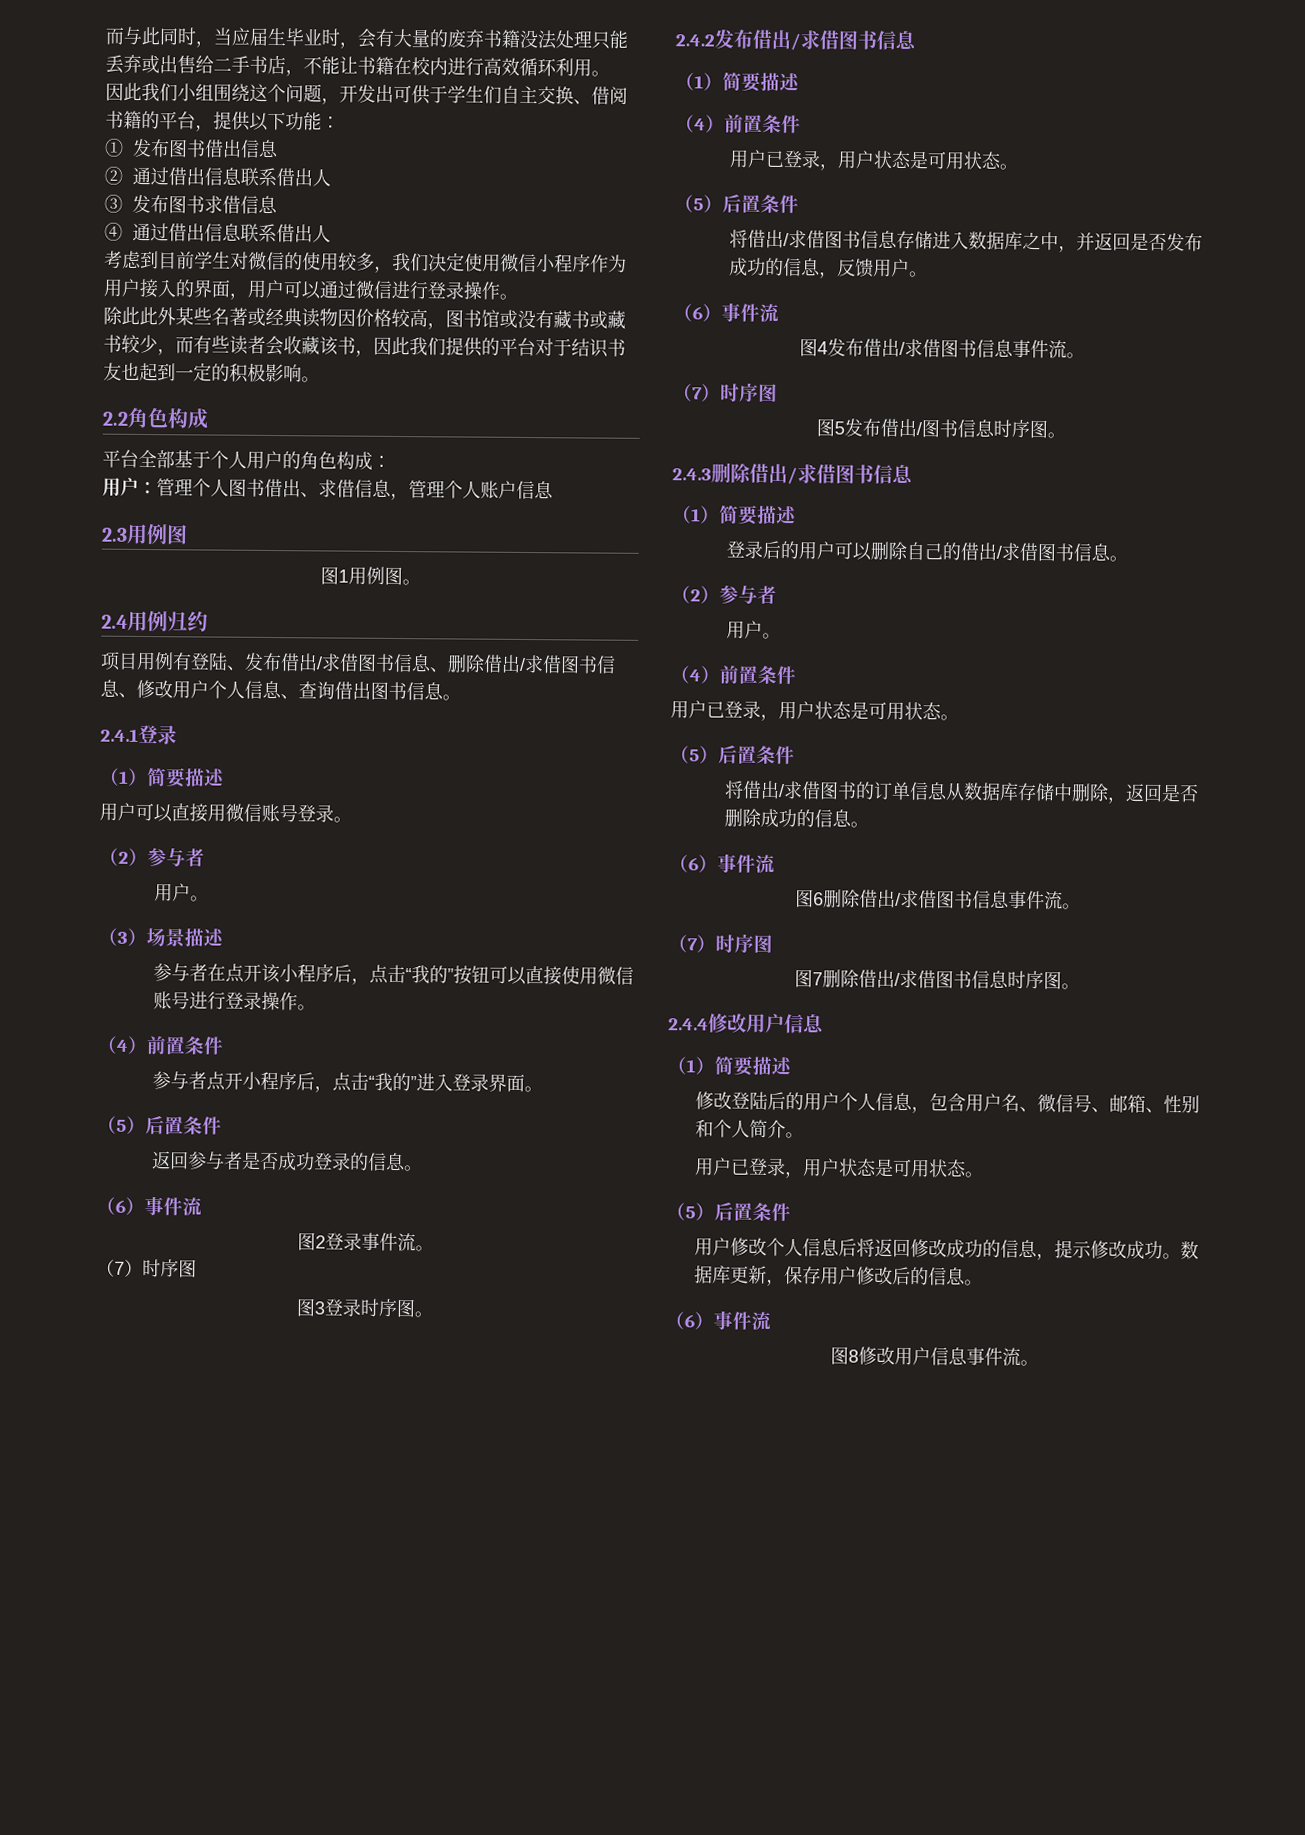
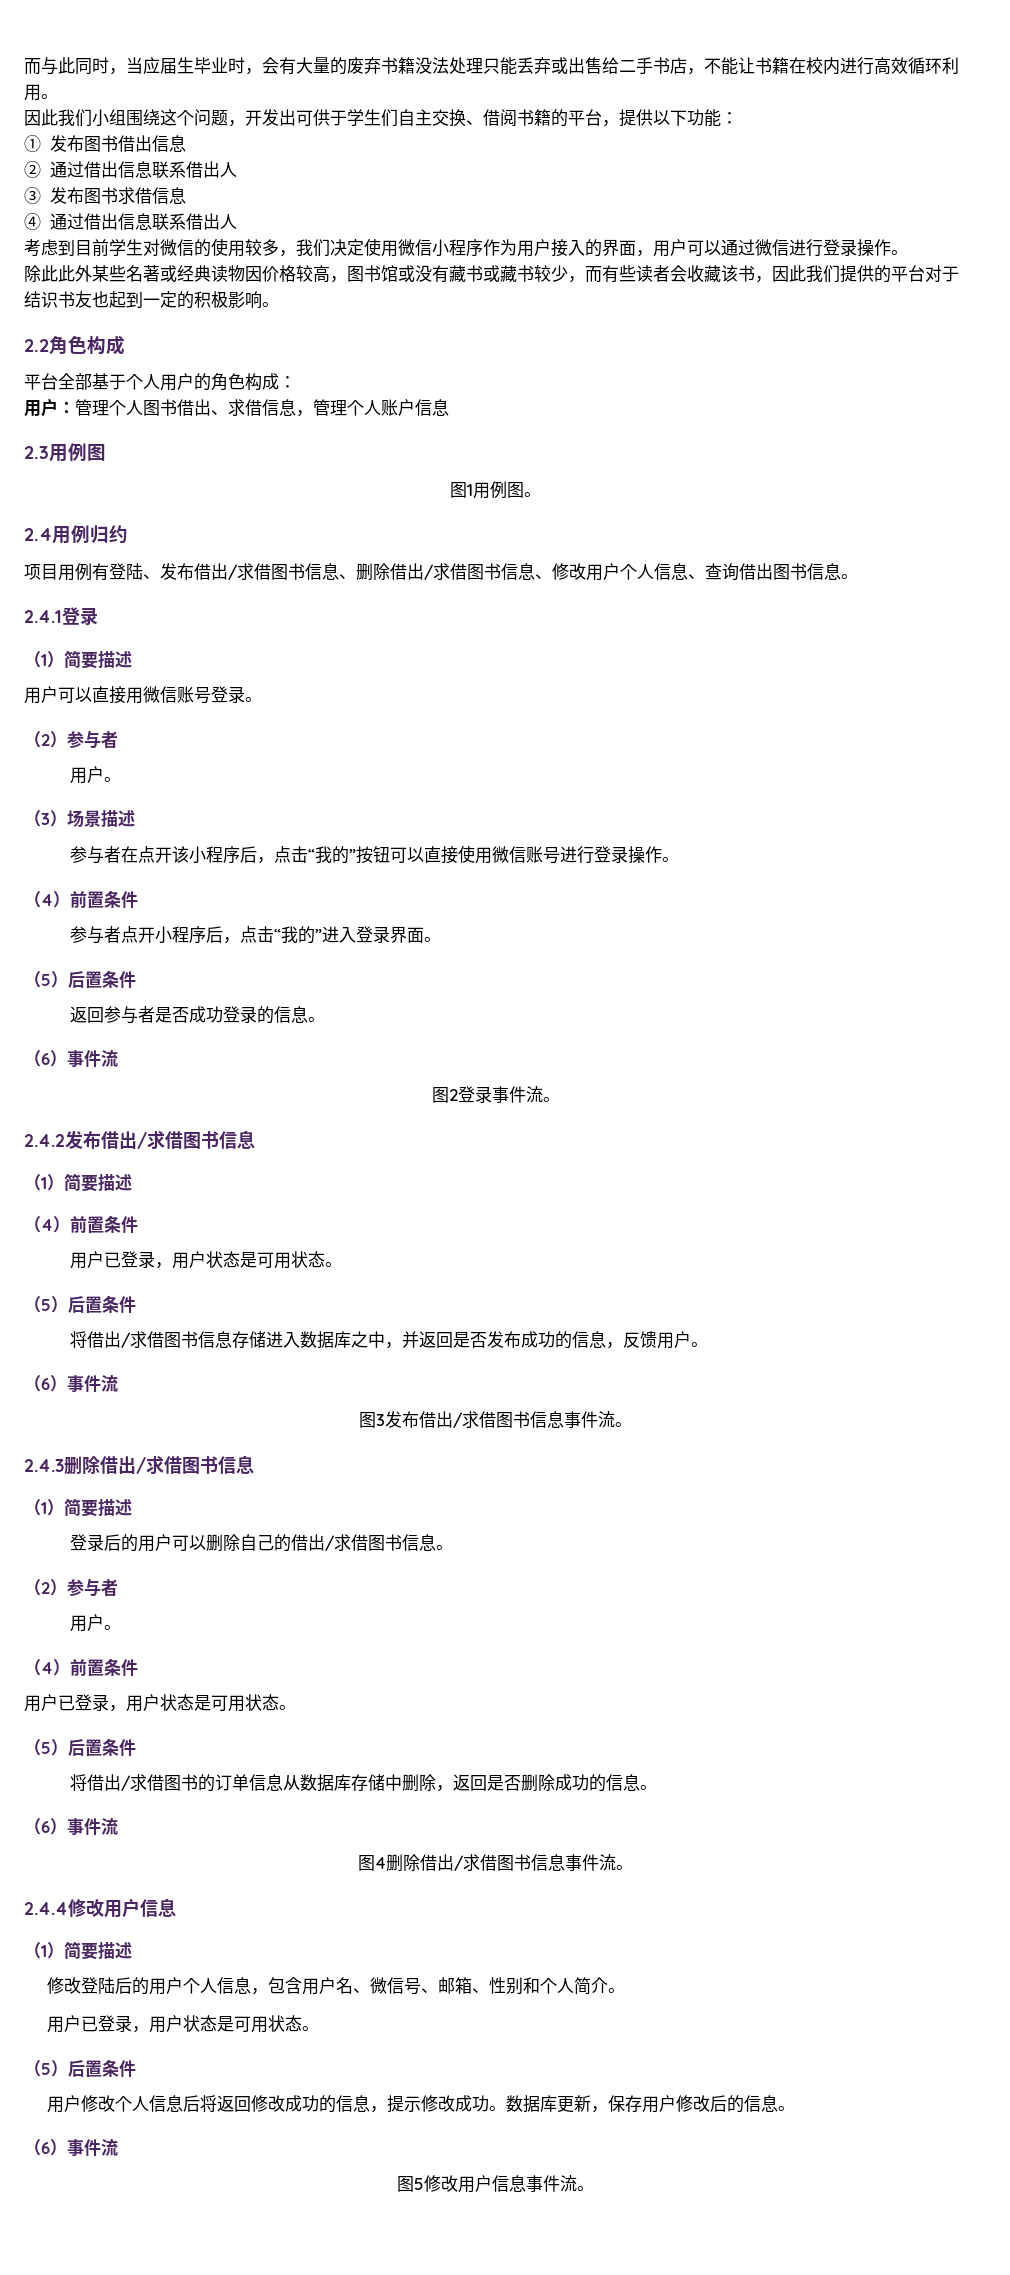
[96,1259,197,1278] [295,1298,433,1318] // （7）时序图 // 图3登录时序图。 -> (560, 1099) none
[817,341,828,355] 4 -> [376,1414,385,1426] 3
[673,382,778,402] [816,418,1066,439] // （7）时序图 // 图5发布借出/图书信息时序图。 -> (632, 1424) none
[813,892,824,906] 6 -> [375,1857,386,1869] 4
[668,933,773,953] [794,969,1080,990] // （7）时序图 // 图7删除借出/求借图书信息时序图。 -> (633, 1867) none
[847,1349,859,1363] 8 -> [414,2178,424,2190] 5

